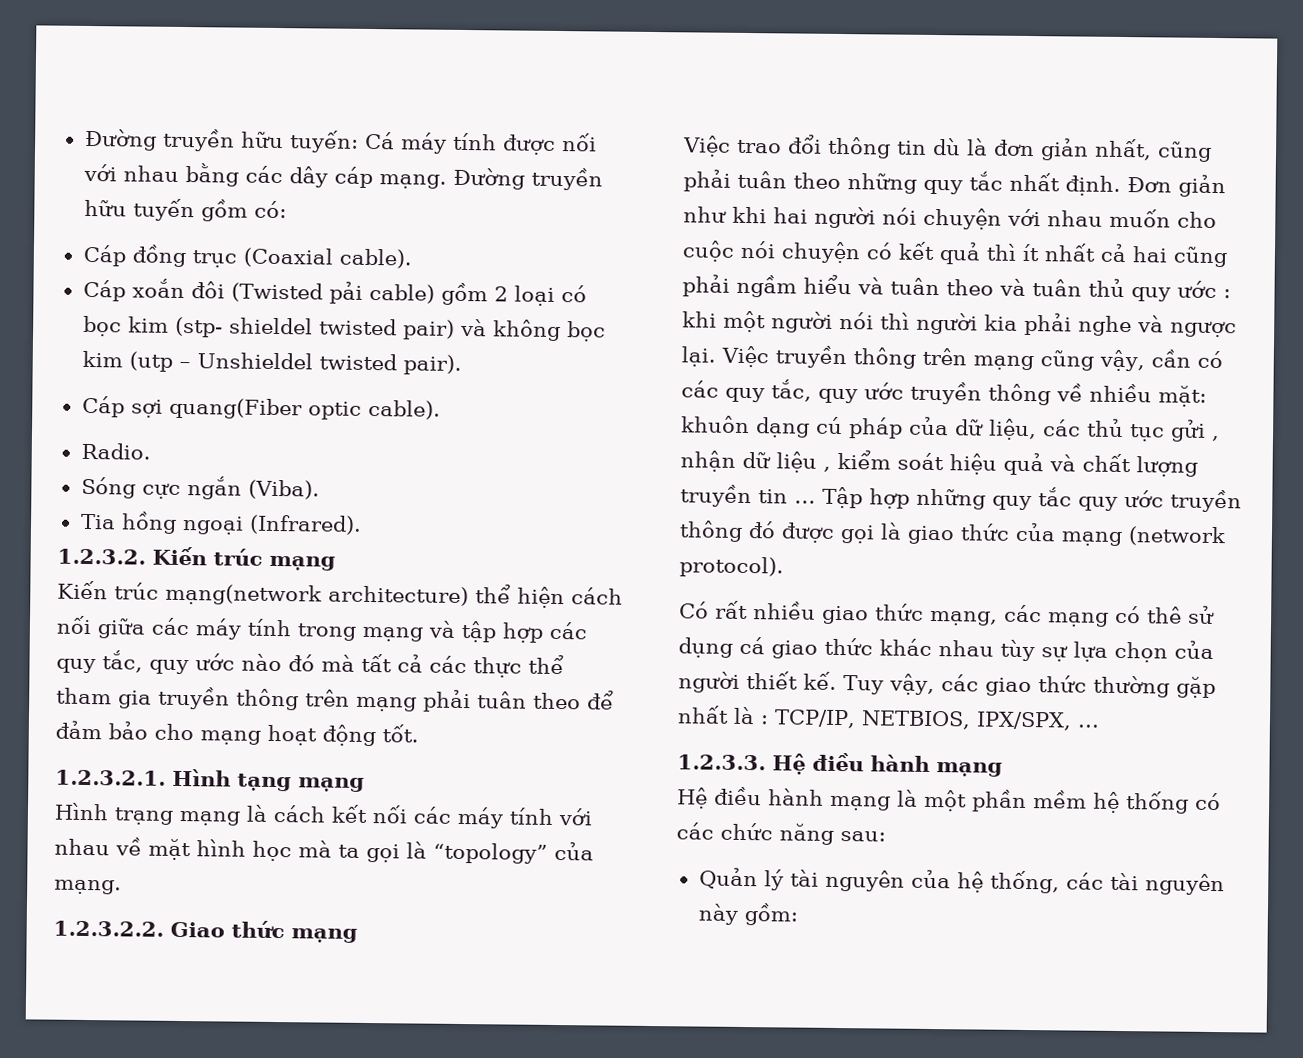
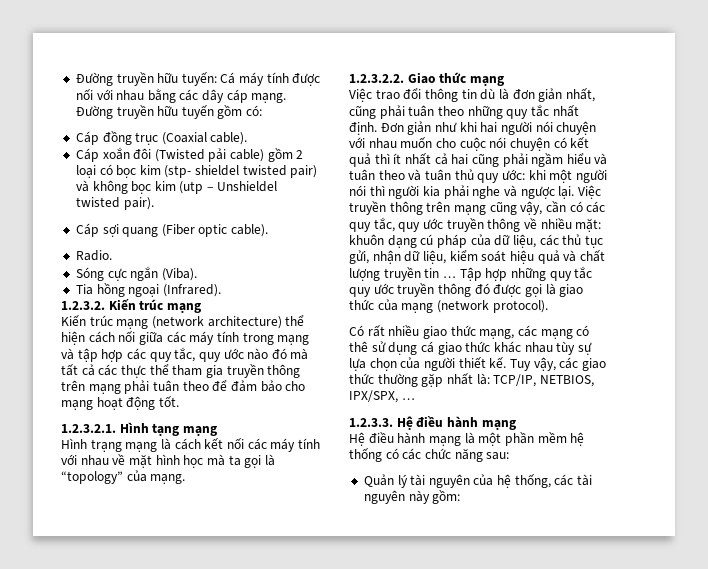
[168,397,303,420] quang(Fiber -> [122,224,195,237] quang (Fiber
[165,583,322,606] mạng(network -> [116,316,204,329] mạng (network
[1177,280,1231,299] ước : -> [501,169,525,180] ước:
[1170,419,1220,442] [680,450,831,473] gửi , nhận dữ liệu , -> [349,250,446,264] gửi, nhận dữ liệu,
[733,706,769,725] là : -> [476,373,490,385] là:

